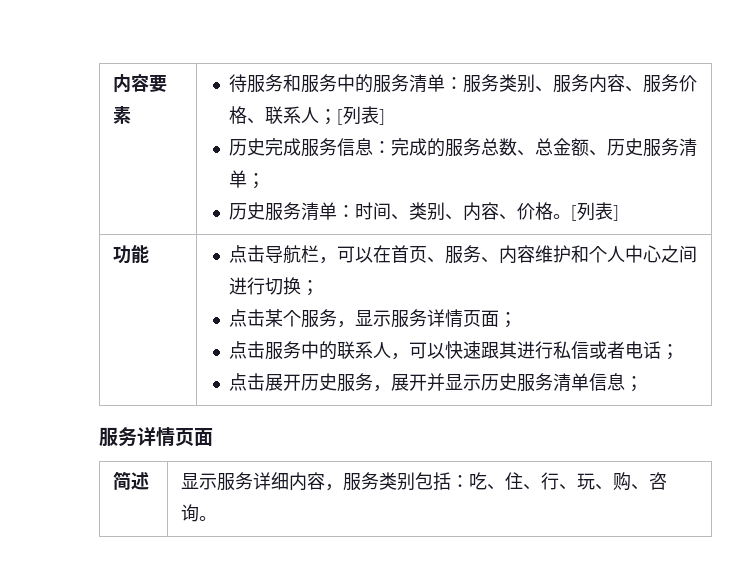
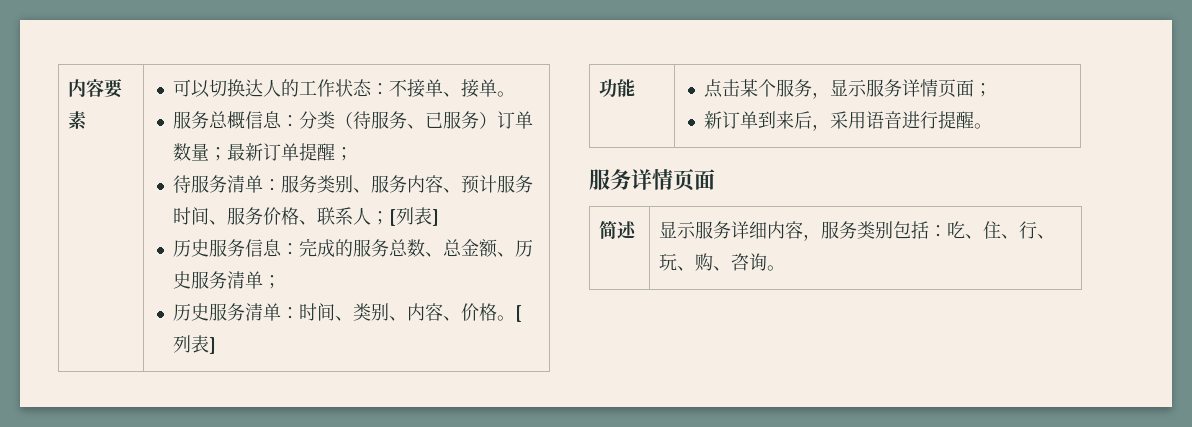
[229,74,374,93] 待服务和服务中的 -> [173,79,516,98] [173,111,534,129] [173,143,354,161] [173,175,192,193] 可以切换达人的工作状态：不接单、接单。 // 服务总概信息：分类（待服务、已服务）订单数量；最新订单提醒； // 待
(644, 89) none -> [461,175,534,194] [173,207,228,225] 预计服务时间、
[265,138,302,156] 完成 -> (210, 248) none
[265,245,698,264] [229,277,320,296] [229,309,266,327] 导航栏，可以在首页、服务、内容维护和个人中心之间进行切换； // 点击 -> (741, 88) none
[229,341,680,360] [229,373,644,392] 点击服务中的联系人，可以快速跟其进行私信或者电话； // 点击展开历史服务，展开并显示历史服务清单信息； -> [704,111,993,131] 新订单到来后，采用语音进行提醒。

